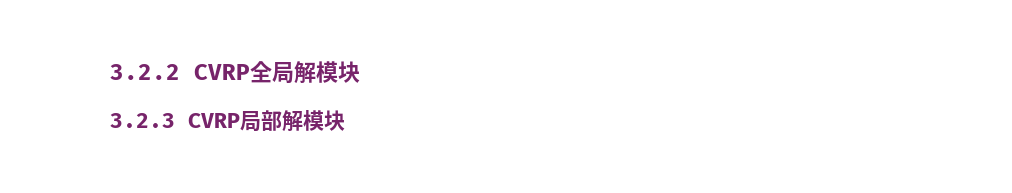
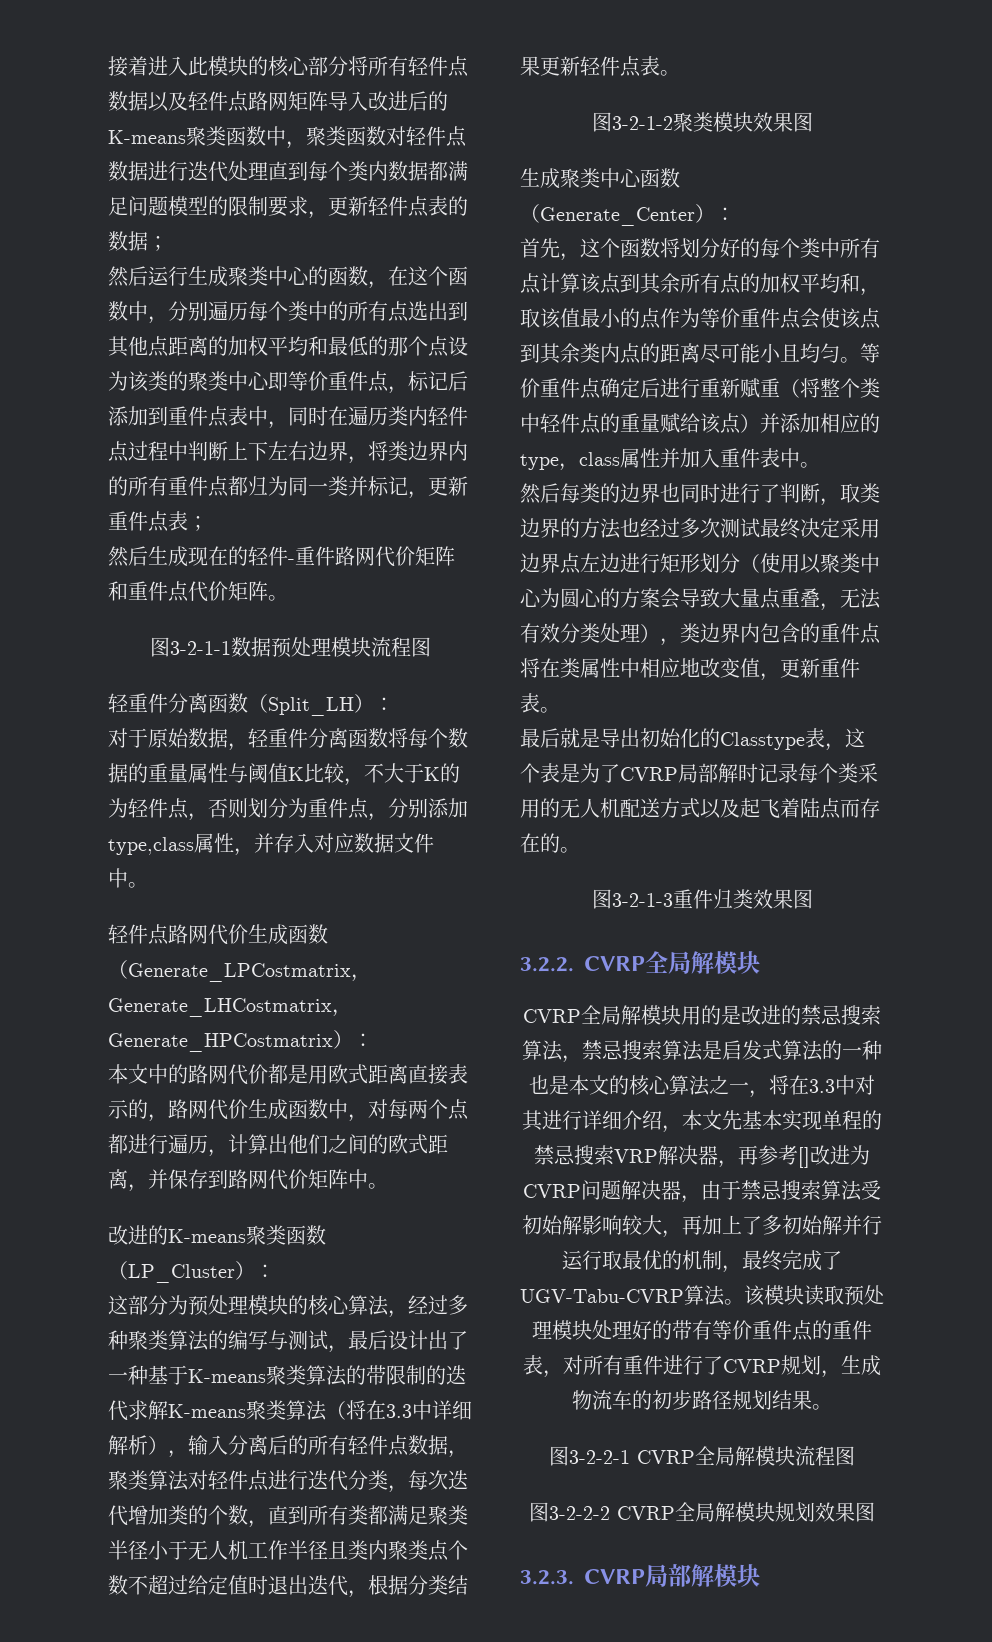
[110,61,360,84] [110,113,175,128] 3.2.2 CVRP全局解模块 // 3.2.3 -> [108,56,469,77] [108,91,448,112] [108,126,467,149] [108,161,468,182] [108,196,468,219] [108,231,168,251] [108,266,468,289] [108,301,468,324] [108,336,468,357] [108,371,468,394] [108,406,468,429] [108,441,468,464] [108,476,468,499] [108,511,208,532] [108,546,455,567] [108,581,288,602] [149,637,431,658] [108,693,394,716] [108,728,468,751] [108,763,460,786] [108,798,468,821] [108,833,434,856] [108,868,148,888] [108,924,328,945] [108,960,371,982] [108,998,352,1017] [108,1030,373,1052] [108,1064,468,1085] [108,1099,469,1122] [108,1134,448,1157] [108,1169,388,1192] [108,1225,326,1245] [108,1261,275,1283] [108,1295,468,1318] [108,1330,468,1353] [108,1365,466,1386] [108,1400,472,1421] [108,1435,468,1458] [108,1470,468,1493] [108,1505,468,1528] [108,1540,468,1561] [108,1575,468,1598] [520,56,680,77] [591,112,813,132] [520,168,680,189] [520,204,735,226] [520,238,880,261] [520,273,880,296] [520,308,881,329] [520,343,880,364] [520,378,880,399] [520,413,880,434] [520,448,820,471] [520,483,880,506] [520,518,880,539] [520,553,880,574] [520,588,881,611] [520,623,881,646] [520,658,860,681] [520,693,560,713] [520,728,865,751] [520,763,878,783] [520,798,880,819] [520,833,580,853] [591,889,813,909] [520,951,760,974] [523,1005,881,1025] [522,1040,882,1063] [529,1075,875,1098] [522,1110,882,1133] [534,1145,870,1168] [523,1180,881,1203] [522,1215,882,1238] [562,1250,842,1273] [520,1285,884,1306] [532,1320,872,1341] [523,1355,881,1378] [572,1390,832,1410] [549,1446,855,1466] [529,1502,875,1522] [520,1570,574,1585] 接着进入此模块的核心部分将所有轻件点数据以及轻件点路网矩阵导入改进后的K-means聚类函数中，聚类函数对轻件点数据进行迭代处理直到每个类内数据都满足问题模型的限制要求，更新轻件点表的数据； // 然后运行生成聚类中心的函数，在这个函数中，分别遍历每个类中的所有点选出到其他点距离的加权平均和最低的那个点设为该类的聚类中心即等价重件点，标记后添加到重件点表中，同时在遍历类内轻件点过程中判断上下左右边界，将类边界内的所有重件点都归为同一类并标记，更新重件点表； // 然后生成现在的轻件-重件路网代价矩阵和重件点代价矩阵。 // 图3-2-1-1数据预处理模块流程图 // 轻重件分离函数（Split_LH）： // 对于原始数据，轻重件分离函数将每个数据的重量属性与阈值K比较，不大于K的为轻件点，否则划分为重件点，分别添加type,class属性，并存入对应数据文件中。 // 轻件点路网代价生成函数（Generate_LPCostmatrix，Generate_LHCostmatrix，Generate_HPCostmatrix）： // 本文中的路网代价都是用欧式距离直接表示的，路网代价生成函数中，对每两个点都进行遍历，计算出他们之间的欧式距离，并保存到路网代价矩阵中。 // 改进的K-means聚类函数（LP_Cluster）： // 这部分为预处理模块的核心算法，经过多种聚类算法的编写与测试，最后设计出了一种基于K-means聚类算法的带限制的迭代求解K-means聚类算法（将在3.3中详细解析），输入分离后的所有轻件点数据，聚类算法对轻件点进行迭代分类，每次迭代增加类的个数，直到所有类都满足聚类半径小于无人机工作半径且类内聚类点个数不超过给定值时退出迭代，根据分类结果更新轻件点表。 // 图3-2-1-2聚类模块效果图 // 生成聚类中心函数（Generate_Center）： // 首先，这个函数将划分好的每个类中所有点计算该点到其余所有点的加权平均和，取该值最小的点作为等价重件点会使该点到其余类内点的距离尽可能小且均匀。等价重件点确定后进行重新赋重（将整个类中轻件点的重量赋给该点）并添加相应的type，class属性并加入重件表中。 // 然后每类的边界也同时进行了判断，取类边界的方法也经过多次测试最终决定采用边界点左边进行矩形划分（使用以聚类中心为圆心的方案会导致大量点重叠，无法有效分类处理），类边界内包含的重件点将在类属性中相应地改变值，更新重件表。 // 最后就是导出初始化的Classtype表，这个表是为了CVRP局部解时记录每个类采用的无人机配送方式以及起飞着陆点而存在的。 // 图3-2-1-3重件归类效果图 // 3.2.2. CVRP全局解模块 // CVRP全局解模块用的是改进的禁忌搜索算法，禁忌搜索算法是启发式算法的一种也是本文的核心算法之一，将在3.3中对其进行详细介绍，本文先基本实现单程的禁忌搜索VRP解决器，再参考[]改进为CVRP问题解决器，由于禁忌搜索算法受初始解影响较大，再加上了多初始解并行运行取最优的机制，最终完成了UGV-Tabu-CVRP算法。该模块读取预处理模块处理好的带有等价重件点的重件表，对所有重件进行了CVRP规划，生成物流车的初步路径规划结果。 // 图3-2-2-1 CVRP全局解模块流程图 // 图3-2-2-2 CVRP全局解模块规划效果图 // 3.2.3.

